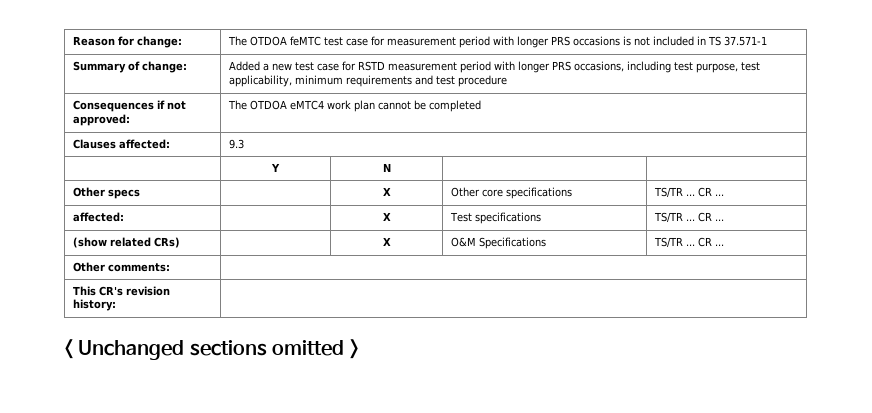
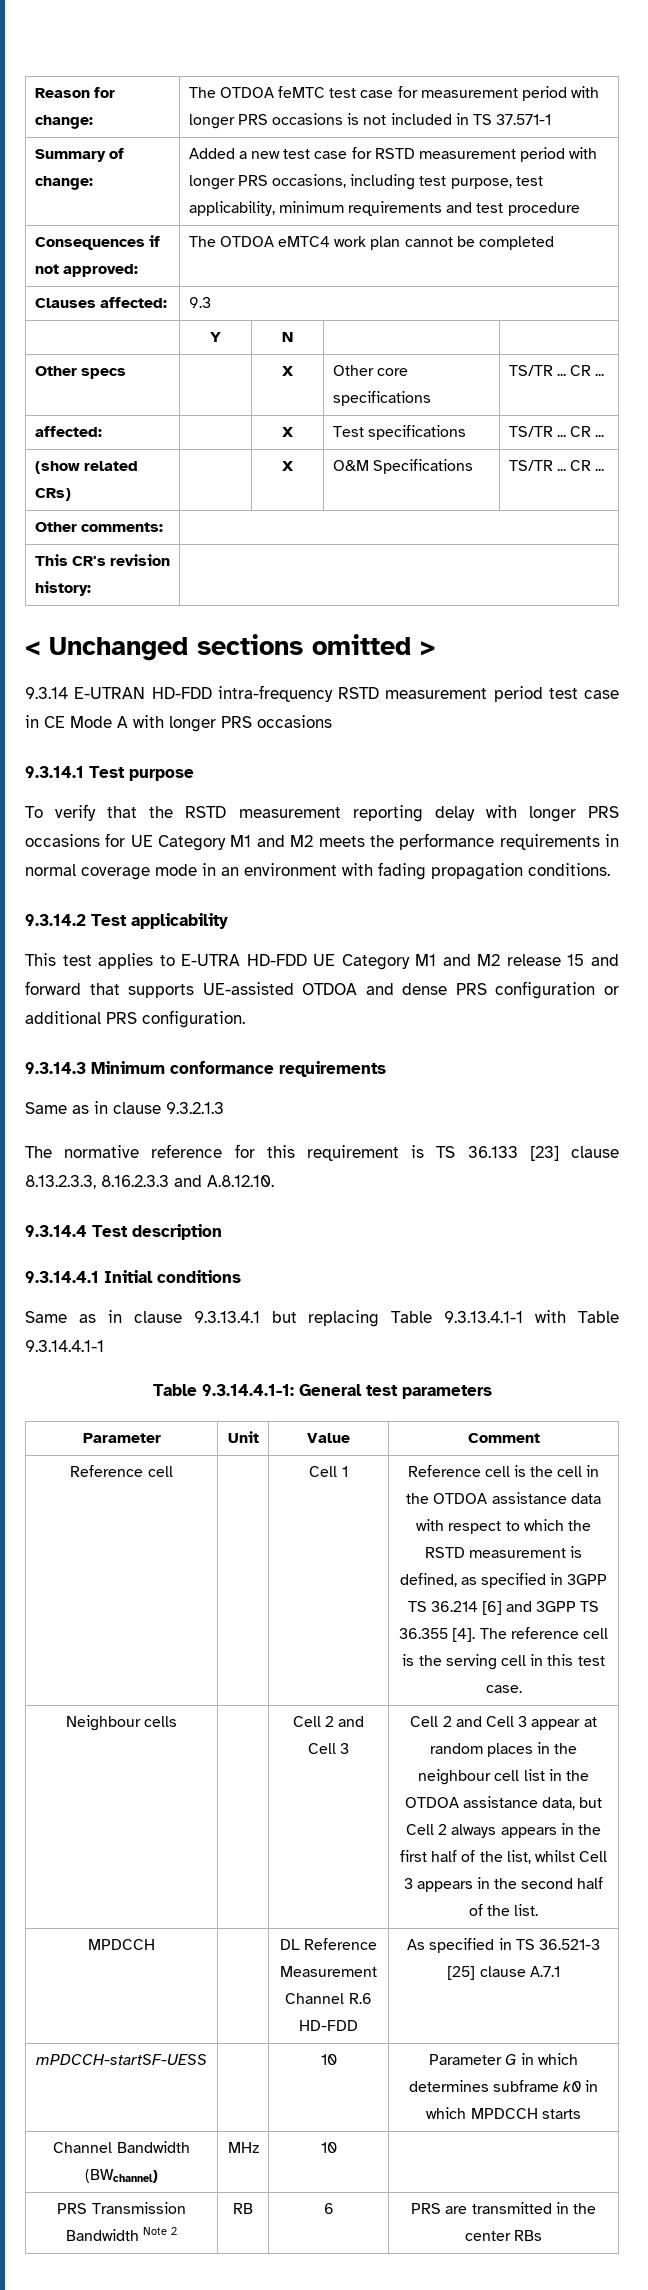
(359, 349) none -> [25,685,619,702] [25,715,332,732] [25,766,194,781] [25,804,620,822] [25,833,620,851] [25,862,610,880] [25,913,228,929] [25,953,620,970] [25,981,619,999] [25,1010,245,1028] [25,1061,386,1077] [25,1101,224,1114] [25,1144,619,1161] [25,1175,274,1189] [25,1224,222,1240] [25,1270,241,1283] [25,1310,619,1327] [25,1340,104,1352] [152,1384,492,1399] [82,1433,161,1443] [227,1431,259,1443] [307,1433,350,1443] [467,1433,540,1443] [70,1465,173,1477] [309,1466,348,1477] [407,1465,600,1477] [406,1492,601,1504] [416,1519,591,1534] [424,1546,583,1558] [399,1573,608,1588] [407,1601,600,1615] [399,1627,608,1642] [402,1654,605,1670] [485,1685,522,1693] [65,1715,178,1731] [292,1716,365,1727] [307,1743,350,1754] [410,1716,597,1730] [429,1742,578,1757] [418,1769,589,1785] [404,1796,603,1810] [406,1823,601,1838] [399,1850,608,1864] [403,1877,604,1892] [468,1904,539,1916] [88,1939,155,1950] [279,1938,378,1950] [280,1966,377,1977] [285,1993,372,2004] [299,2020,358,2031] [407,1938,600,1953] [447,1966,560,1980] [36,2054,207,2065] [320,2054,337,2065] [429,2053,578,2065] [408,2080,599,2092] [426,2107,581,2119] [53,2141,190,2153] [85,2169,158,2183] [227,2142,259,2153] [320,2142,337,2153] [57,2202,186,2214] [65,2227,178,2241] [233,2203,253,2214] [323,2203,334,2214] [411,2202,596,2214] [464,2230,543,2241] // 9.3.14 E-UTRAN HD-FDD intra-frequency RSTD measurement period test case in CE Mode A with longer PRS occasions // 9.3.14.1 Test purpose // To verify that the RSTD measurement reporting delay with longer PRS occasions for UE Category M1 and M2 meets the performance requirements in normal coverage mode in an environment with fading propagation conditions. // 9.3.14.2 Test applicability // This test applies to E-UTRA HD-FDD UE Category M1 and M2 release 15 and forward that supports UE-assisted OTDOA and dense PRS configuration or additional PRS configuration. // 9.3.14.3 Minimum conformance requirements // Same as in clause 9.3.2.1.3 // The normative reference for this requirement is TS 36.133 [23] clause 8.13.2.3.3, 8.16.2.3.3 and A.8.12.10. // 9.3.14.4 Test description // 9.3.14.4.1 Initial conditions // Same as in clause 9.3.13.4.1 but replacing Table 9.3.13.4.1-1 with Table 9.3.14.4.1-1 // Table 9.3.14.4.1-1: General test parameters // Parameter | Unit | Value | Comment // Reference cell | | Cell 1 | Reference cell is the cell in the OTDOA assistance data with respect to which the RSTD measurement is defined, as specified in 3GPP TS 36.214 [6] and 3GPP TS 36.355 [4]. The reference cell is the serving cell in this test case. // Neighbour cells | | Cell 2 and Cell 3 | Cell 2 and Cell 3 appear at random places in the neighbour cell list in the OTDOA assistance data, but Cell 2 always appears in the first half of the list, whilst Cell 3 appears in the second half of the list. // MPDCCH | | DL Reference Measurement Channel R.6 HD-FDD | As specified in TS 36.521-3 [25] clause A.7.1 // mPDCCH-startSF-UESS | | 10 | Parameter G in which determines subframe k0 in which MPDCCH starts // Channel Bandwidth (BWchannel) | MHz | 10 | // PRS Transmission Bandwidth Note 2 | RB | 6 | PRS are transmitted in the center RBs

